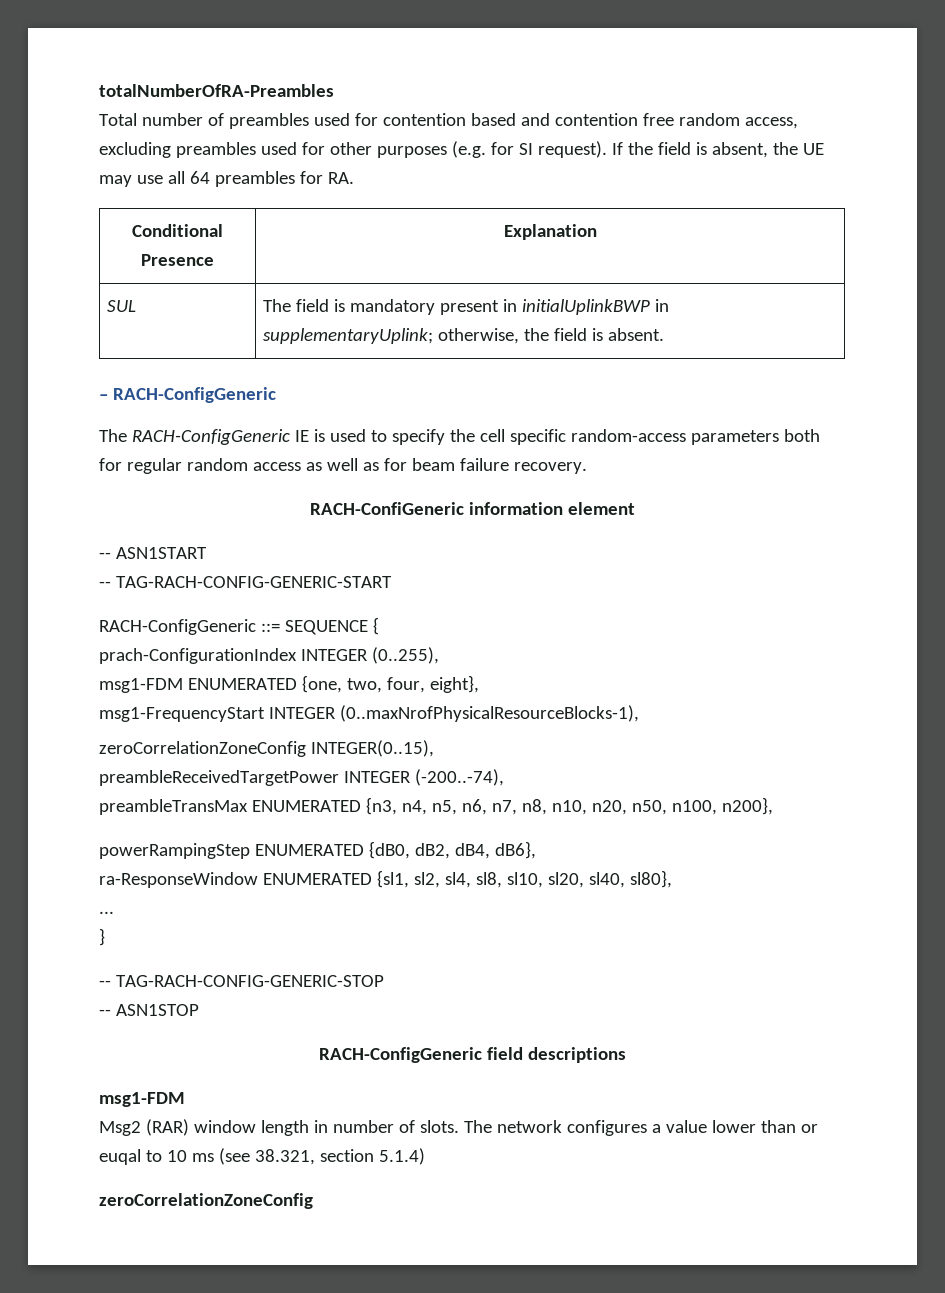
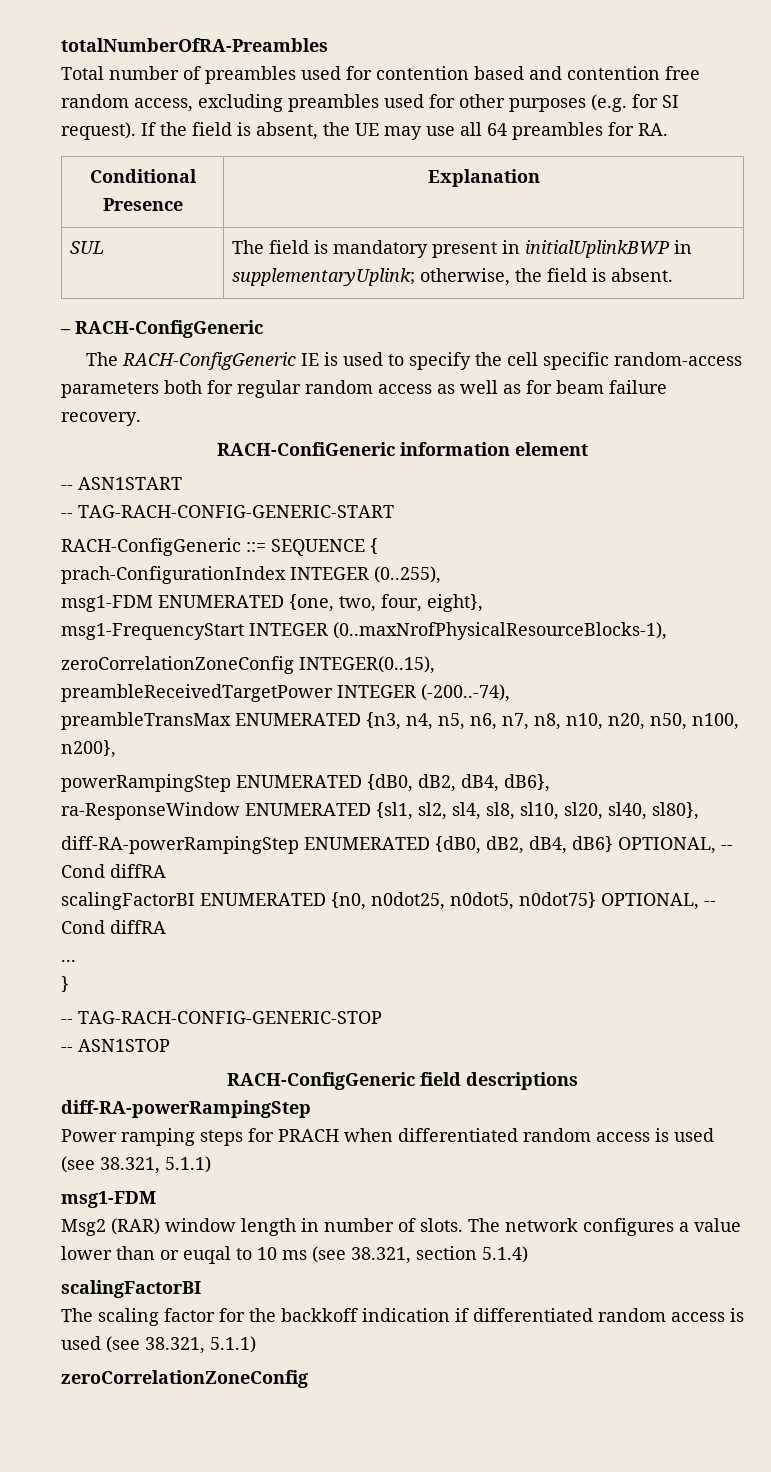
(672, 879) none -> [61,836,733,854] [61,864,166,878] [61,892,716,910] [61,920,166,934] // diff-RA-powerRampingStep ENUMERATED {dB0, dB2, dB4, dB6} OPTIONAL, -- Cond diffRA // scalingFactorBI ENUMERATED {n0, n0dot25, n0dot5, n0dot75} OPTIONAL, -- Cond diffRA
(626, 1055) none -> [61,1100,311,1118] [61,1128,714,1146] [61,1156,211,1174] // diff-RA-powerRampingStep // Power ramping steps for PRACH when differentiated random access is used (see 38.321, 5.1.1)
(425, 1156) none -> [61,1280,201,1298] [61,1308,744,1326] [61,1336,256,1354] // scalingFactorBI // The scaling factor for the backkoff indication if differentiated random access is used (see 38.321, 5.1.1)

